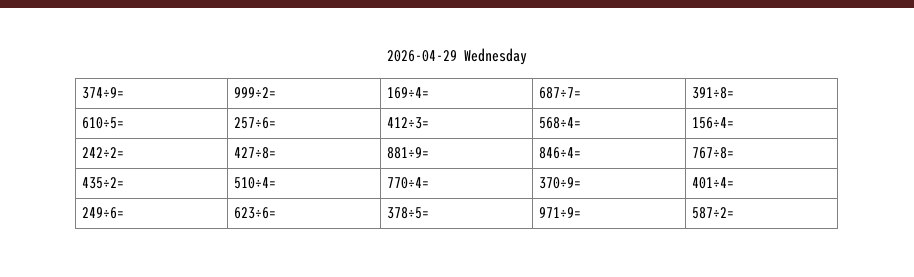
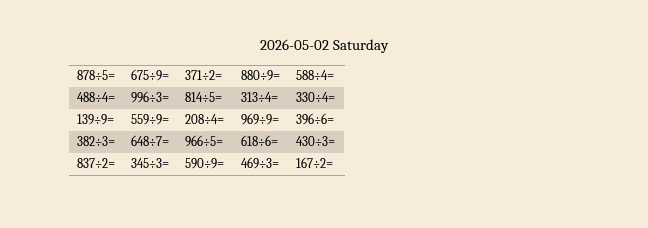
[387,48,527,65] [81,87,124,99] [233,87,276,98] [386,87,429,99] [538,87,581,99] [691,87,734,99] [81,117,124,129] [233,117,276,129] [386,117,429,129] [538,117,581,129] [691,117,734,129] [81,147,124,158] [233,147,276,159] [386,147,429,159] [538,147,581,159] [691,147,734,159] [81,177,124,189] [233,177,276,189] [386,177,429,189] [538,177,581,189] [691,177,734,189] [81,207,124,219] [233,207,276,219] [386,207,429,219] [538,207,581,218] [691,207,734,219] 2026-04-29 Wednesday // 374÷9= | 999÷2= | 169÷4= | 687÷7= | 391÷8= // 610÷5= | 257÷6= | 412÷3= | 568÷4= | 156÷4= // 242÷2= | 427÷8= | 881÷9= | 846÷4= | 767÷8= // 435÷2= | 510÷4= | 770÷4= | 370÷9= | 401÷4= // 249÷6= | 623÷6= | 378÷5= | 971÷9= | 587÷2= -> [260,39,389,53] [76,70,115,80] [130,69,169,81] [184,70,222,80] [240,70,280,81] [295,70,334,80] [76,92,115,102] [130,91,169,103] [184,92,222,102] [240,92,278,102] [295,92,335,102] [76,114,114,125] [130,114,169,125] [184,114,224,124] [240,113,279,125] [295,113,334,125] [76,136,115,146] [130,135,169,146] [184,135,223,147] [240,135,278,146] [295,136,335,146] [76,158,115,168] [130,158,169,168] [184,158,224,169] [240,157,279,169] [295,157,333,168] 2026-05-02 Saturday // 878÷5= | 675÷9= | 371÷2= | 880÷9= | 588÷4= // 488÷4= | 996÷3= | 814÷5= | 313÷4= | 330÷4= // 139÷9= | 559÷9= | 208÷4= | 969÷9= | 396÷6= // 382÷3= | 648÷7= | 966÷5= | 618÷6= | 430÷3= // 837÷2= | 345÷3= | 590÷9= | 469÷3= | 167÷2=

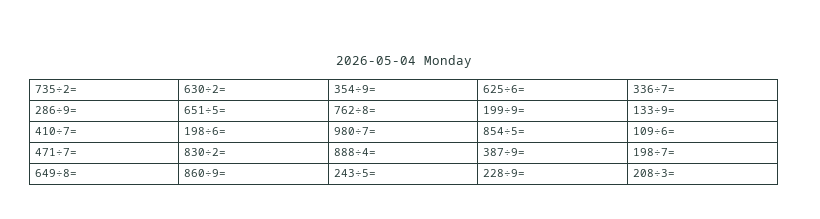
[260,39,389,53] [76,70,115,80] [130,69,169,81] [184,70,222,80] [240,70,280,81] [295,70,334,80] [76,92,115,102] [130,91,169,103] [184,92,222,102] [240,92,278,102] [295,92,335,102] [76,114,114,125] [130,114,169,125] [184,114,224,124] [240,113,279,125] [295,113,334,125] [76,136,115,146] [130,135,169,146] [184,135,223,147] [240,135,278,146] [295,136,335,146] [76,158,115,168] [130,158,169,168] [184,158,224,169] [240,157,279,169] [295,157,333,168] 2026-05-02 Saturday // 878÷5= | 675÷9= | 371÷2= | 880÷9= | 588÷4= // 488÷4= | 996÷3= | 814÷5= | 313÷4= | 330÷4= // 139÷9= | 559÷9= | 208÷4= | 969÷9= | 396÷6= // 382÷3= | 648÷7= | 966÷5= | 618÷6= | 430÷3= // 837÷2= | 345÷3= | 590÷9= | 469÷3= | 167÷2= -> [335,55,472,68] [34,85,77,93] [183,85,226,93] [333,85,376,93] [482,85,525,93] [632,85,675,93] [34,106,77,114] [183,106,226,114] [333,106,376,114] [482,106,525,114] [632,106,675,114] [34,127,77,135] [183,127,226,135] [333,127,376,135] [482,127,525,135] [632,127,675,135] [34,148,77,156] [183,148,226,156] [333,148,376,156] [482,148,525,156] [632,148,675,156] [34,169,77,177] [183,169,226,177] [333,169,376,177] [482,169,525,177] [632,169,675,177] 2026-05-04 Monday // 735÷2= | 630÷2= | 354÷9= | 625÷6= | 336÷7= // 286÷9= | 651÷5= | 762÷8= | 199÷9= | 133÷9= // 410÷7= | 198÷6= | 980÷7= | 854÷5= | 109÷6= // 471÷7= | 830÷2= | 888÷4= | 387÷9= | 198÷7= // 649÷8= | 860÷9= | 243÷5= | 228÷9= | 208÷3=

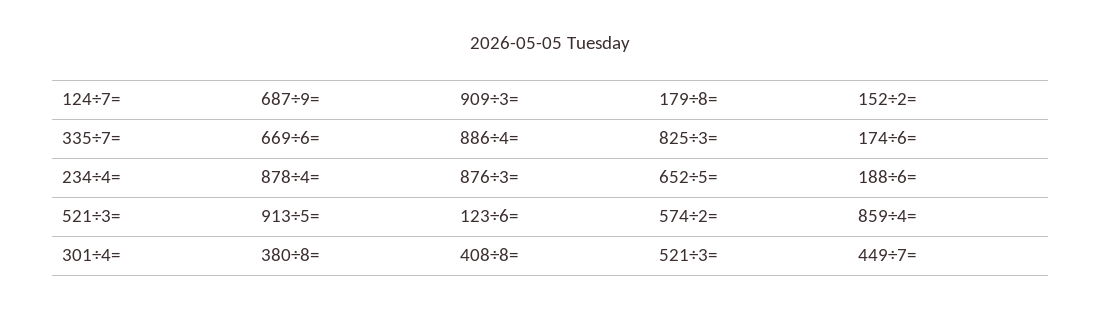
[335,55,472,68] [34,85,77,93] [183,85,226,93] [333,85,376,93] [482,85,525,93] [632,85,675,93] [34,106,77,114] [183,106,226,114] [333,106,376,114] [482,106,525,114] [632,106,675,114] [34,127,77,135] [183,127,226,135] [333,127,376,135] [482,127,525,135] [632,127,675,135] [34,148,77,156] [183,148,226,156] [333,148,376,156] [482,148,525,156] [632,148,675,156] [34,169,77,177] [183,169,226,177] [333,169,376,177] [482,169,525,177] [632,169,675,177] 2026-05-04 Monday // 735÷2= | 630÷2= | 354÷9= | 625÷6= | 336÷7= // 286÷9= | 651÷5= | 762÷8= | 199÷9= | 133÷9= // 410÷7= | 198÷6= | 980÷7= | 854÷5= | 109÷6= // 471÷7= | 830÷2= | 888÷4= | 387÷9= | 198÷7= // 649÷8= | 860÷9= | 243÷5= | 228÷9= | 208÷3= -> [470,36,630,52] [62,93,121,105] [261,92,320,105] [460,93,519,105] [659,92,718,105] [858,93,917,105] [62,132,121,144] [261,131,320,144] [460,131,519,144] [659,131,718,144] [858,131,917,144] [62,171,121,183] [261,170,320,183] [460,170,519,183] [659,170,718,183] [858,170,917,183] [62,210,121,222] [261,210,320,222] [460,209,519,222] [659,210,718,222] [858,209,917,222] [62,249,121,261] [261,248,320,261] [460,248,519,261] [659,249,718,261] [858,249,917,261] 2026-05-05 Tuesday // 124÷7= | 687÷9= | 909÷3= | 179÷8= | 152÷2= // 335÷7= | 669÷6= | 886÷4= | 825÷3= | 174÷6= // 234÷4= | 878÷4= | 876÷3= | 652÷5= | 188÷6= // 521÷3= | 913÷5= | 123÷6= | 574÷2= | 859÷4= // 301÷4= | 380÷8= | 408÷8= | 521÷3= | 449÷7=

